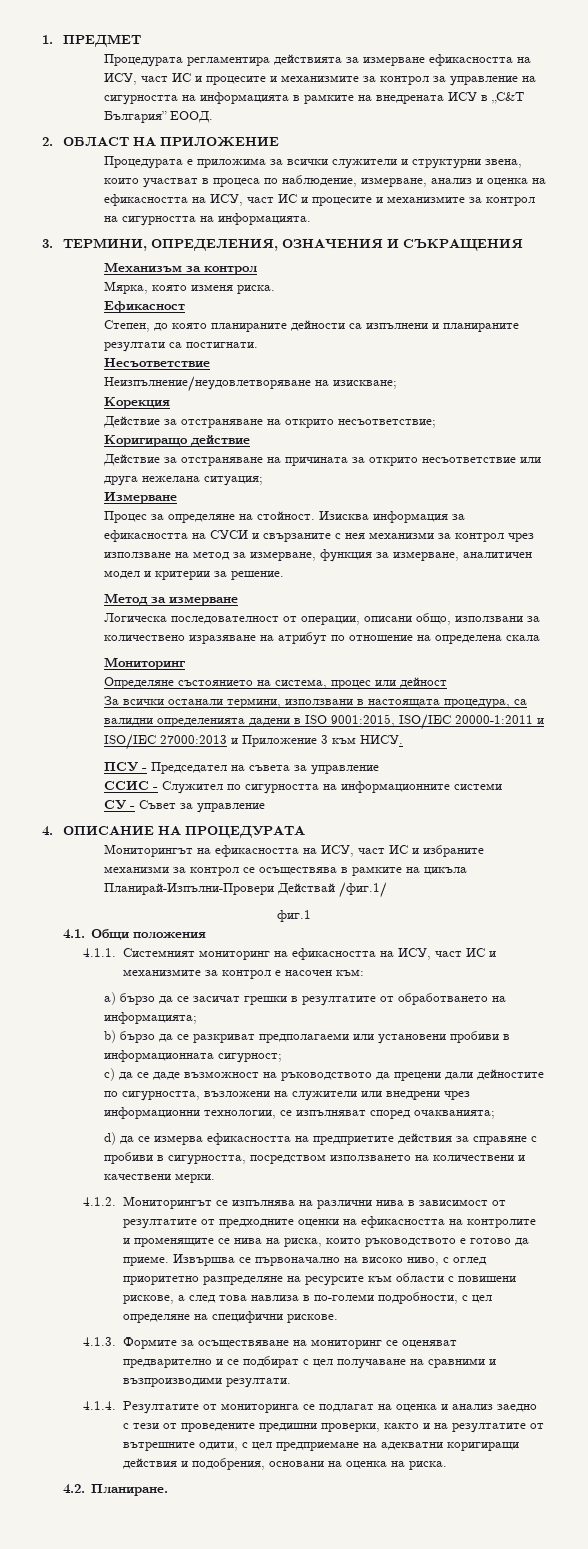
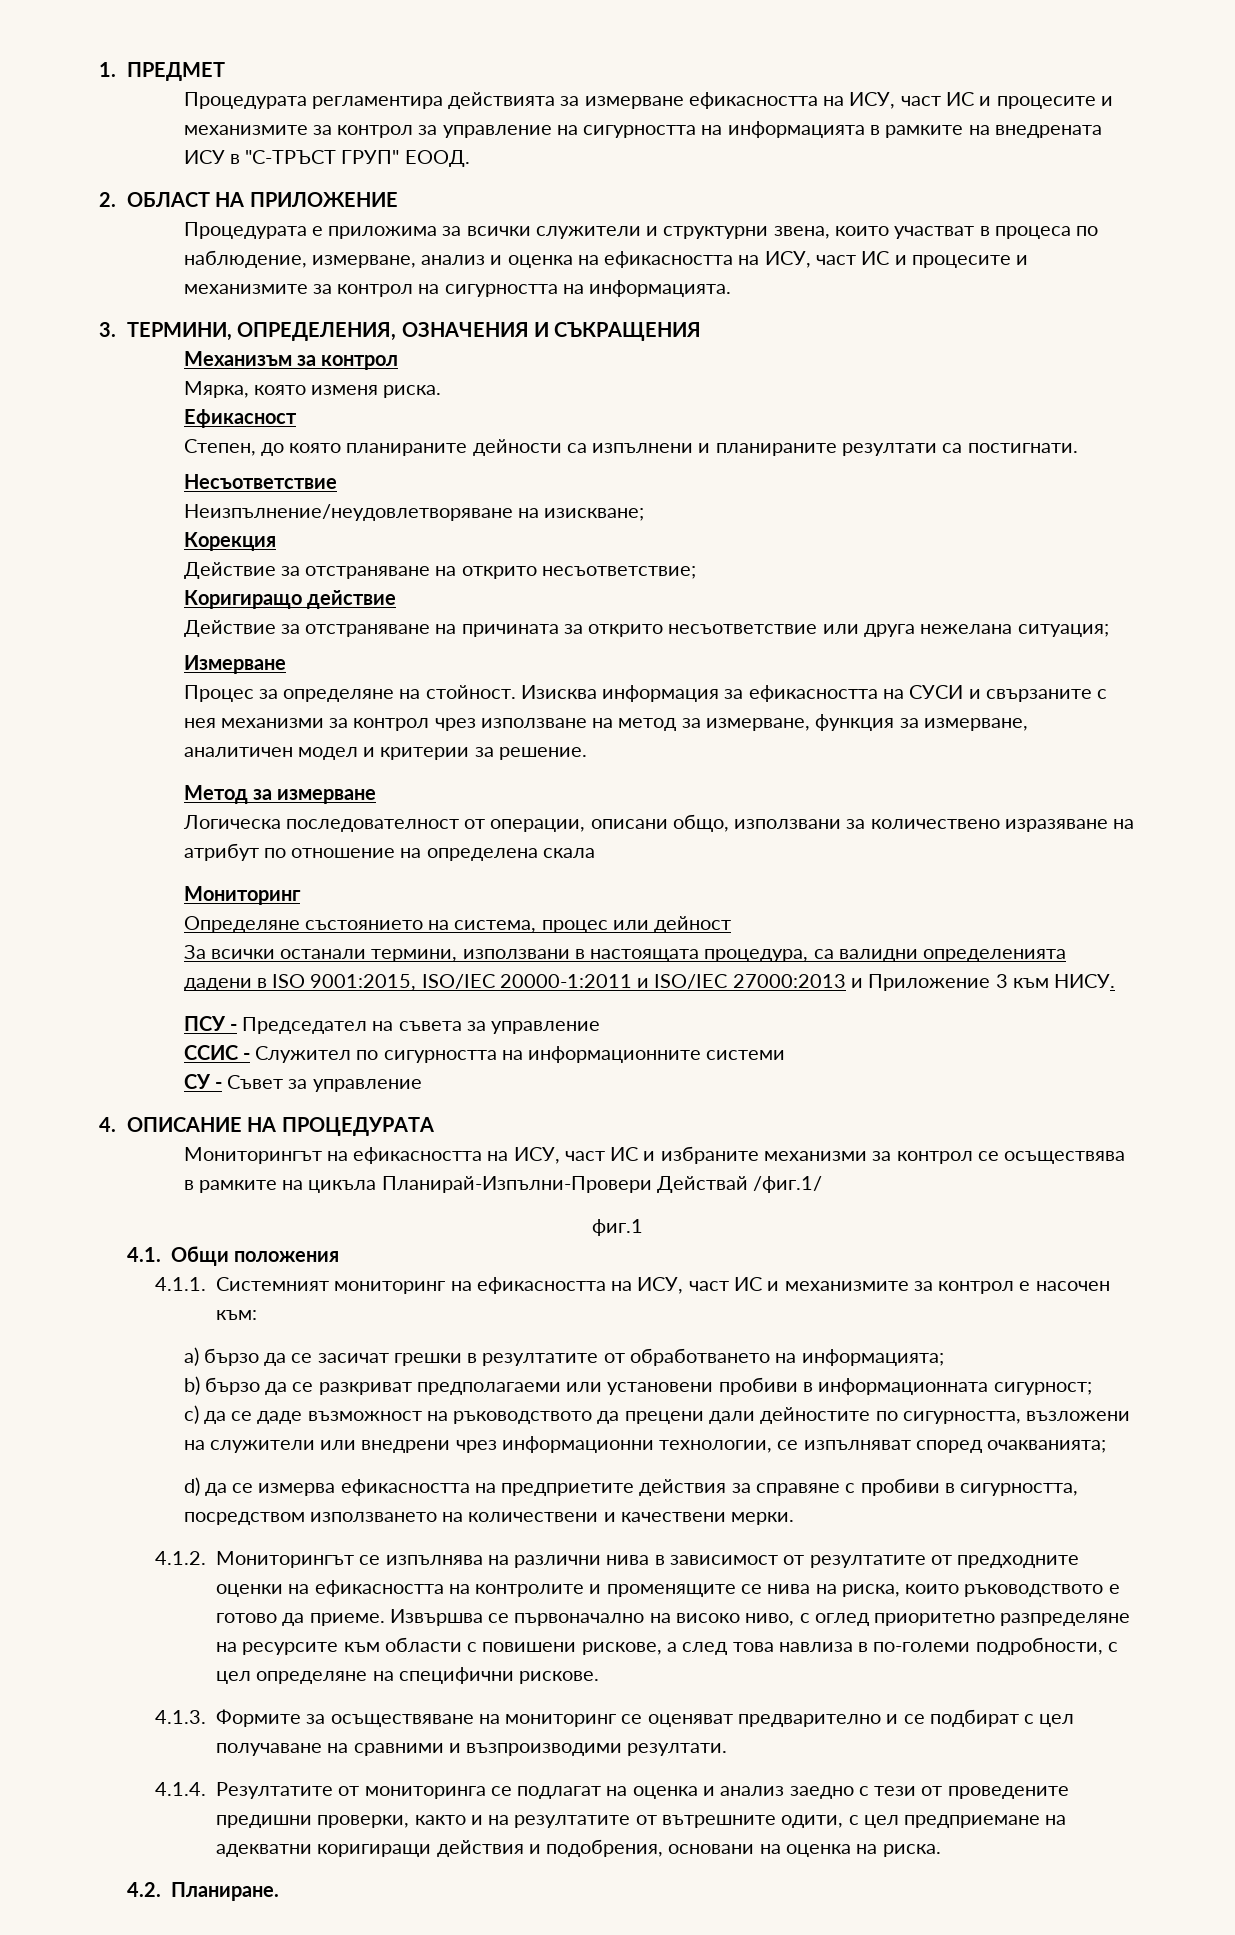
[491,92,524,104] [103,111,167,123] „С&T България” -> [245,150,400,164] "С-ТРЪСТ ГРУП"

